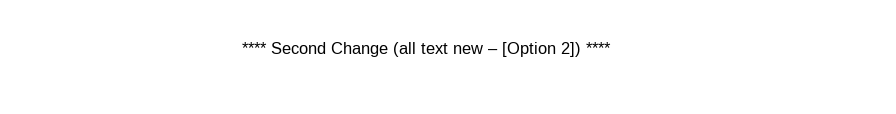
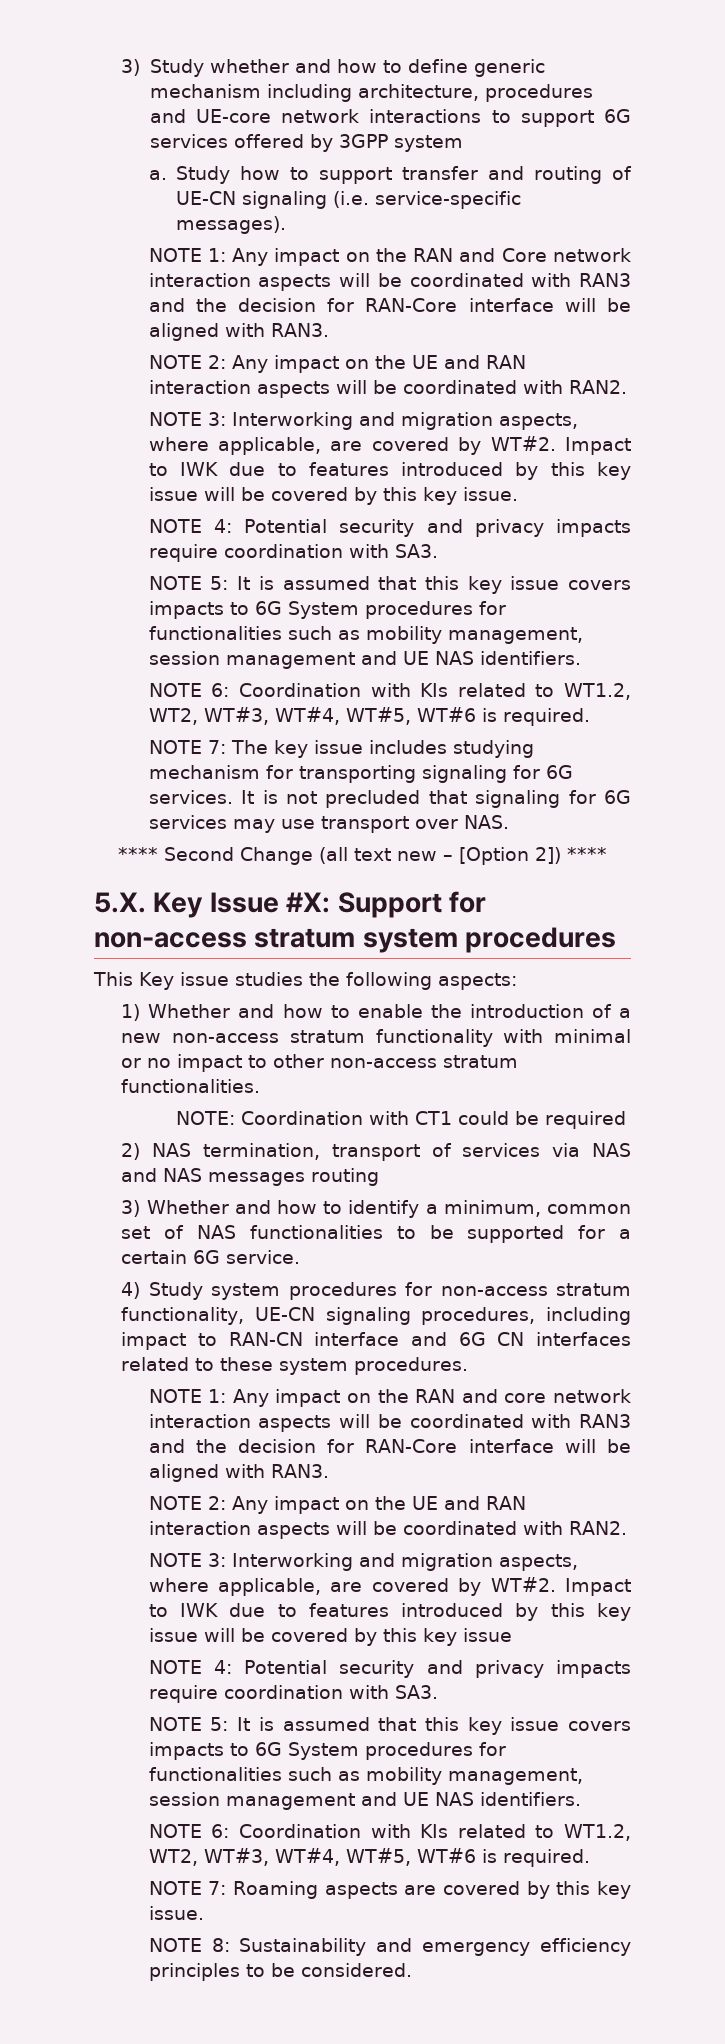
(241, 48) none -> [121,59,545,77] [149,84,593,102] [149,109,631,127] [149,134,463,152] [148,166,632,184] [176,191,522,209] [176,216,287,234] [148,248,631,266] [148,273,632,291] [148,298,631,312] [148,323,329,341] [148,355,526,373] [148,380,627,398] [148,412,578,430] [148,436,631,455] [148,462,632,480] [148,487,518,505] [148,519,631,537] [148,544,438,562] [148,576,631,594] [148,601,506,619] [148,626,583,644] [148,651,581,669] [148,683,632,700] [148,707,590,726] [148,740,534,758] [148,765,573,783] [148,790,631,808] [148,815,509,833] 3) Study whether and how to define generic mechanism including architecture, procedures and UE-core network interactions to support 6G services offered by 3GPP system // a. Study how to support transfer and routing of UE-CN signaling (i.e. service-specific messages). // NOTE 1: Any impact on the RAN and Core network interaction aspects will be coordinated with RAN3 and the decision for RAN-Core interface will be aligned with RAN3. // NOTE 2: Any impact on the UE and RAN interaction aspects will be coordinated with RAN2. // NOTE 3: Interworking and migration aspects, where applicable, are covered by WT#2. Impact to IWK due to features introduced by this key issue will be covered by this key issue. // NOTE 4: Potential security and privacy impacts require coordination with SA3. // NOTE 5: It is assumed that this key issue covers impacts to 6G System procedures for functionalities such as mobility management, session management and UE NAS identifiers. // NOTE 6: Coordination with KIs related to WT1.2, WT2, WT#3, WT#4, WT#5, WT#6 is required. // NOTE 7: The key issue includes studying mechanism for transporting signaling for 6G services. It is not precluded that signaling for 6G services may use transport over NAS. //
(611, 48) none -> [94,891,487,918] [94,927,617,953] [93,972,517,990] [121,1004,632,1021] [121,1029,631,1047] [121,1054,519,1072] [121,1079,261,1093] [176,1111,627,1129] [121,1143,631,1161] [121,1168,380,1186] [121,1200,631,1218] [121,1225,631,1243] [121,1250,301,1264] [121,1282,631,1300] [121,1307,631,1325] [121,1332,631,1350] [121,1357,469,1375] [148,1389,631,1407] [148,1414,632,1432] [148,1439,631,1453] [148,1464,329,1482] [148,1496,526,1514] [148,1521,627,1539] [148,1553,578,1571] [148,1577,631,1596] [148,1603,632,1621] [148,1628,512,1646] [148,1660,631,1678] [148,1685,438,1703] [148,1717,631,1735] [148,1742,506,1760] [148,1767,583,1785] [148,1792,581,1810] [148,1824,632,1841] [148,1848,590,1867] [148,1881,632,1899] [148,1906,204,1920] [148,1938,631,1956] [148,1963,412,1981] // 5.X. Key Issue #X: Support for non-access stratum system procedures // This Key issue studies the following aspects: // 1) Whether and how to enable the introduction of a new non-access stratum functionality with minimal or no impact to other non-access stratum functionalities. // NOTE: Coordination with CT1 could be required // 2) NAS termination, transport of services via NAS and NAS messages routing // 3) Whether and how to identify a minimum, common set of NAS functionalities to be supported for a certain 6G service. // 4) Study system procedures for non-access stratum functionality, UE-CN signaling procedures, including impact to RAN-CN interface and 6G CN interfaces related to these system procedures. // NOTE 1: Any impact on the RAN and core network interaction aspects will be coordinated with RAN3 and the decision for RAN-Core interface will be aligned with RAN3. // NOTE 2: Any impact on the UE and RAN interaction aspects will be coordinated with RAN2. // NOTE 3: Interworking and migration aspects, where applicable, are covered by WT#2. Impact to IWK due to features introduced by this key issue will be covered by this key issue // NOTE 4: Potential security and privacy impacts require coordination with SA3. // NOTE 5: It is assumed that this key issue covers impacts to 6G System procedures for functionalities such as mobility management, session management and UE NAS identifiers. // NOTE 6: Coordination with KIs related to WT1.2, WT2, WT#3, WT#4, WT#5, WT#6 is required. // NOTE 7: Roaming aspects are covered by this key issue. // NOTE 8: Sustainability and emergency efficiency principles to be considered.

